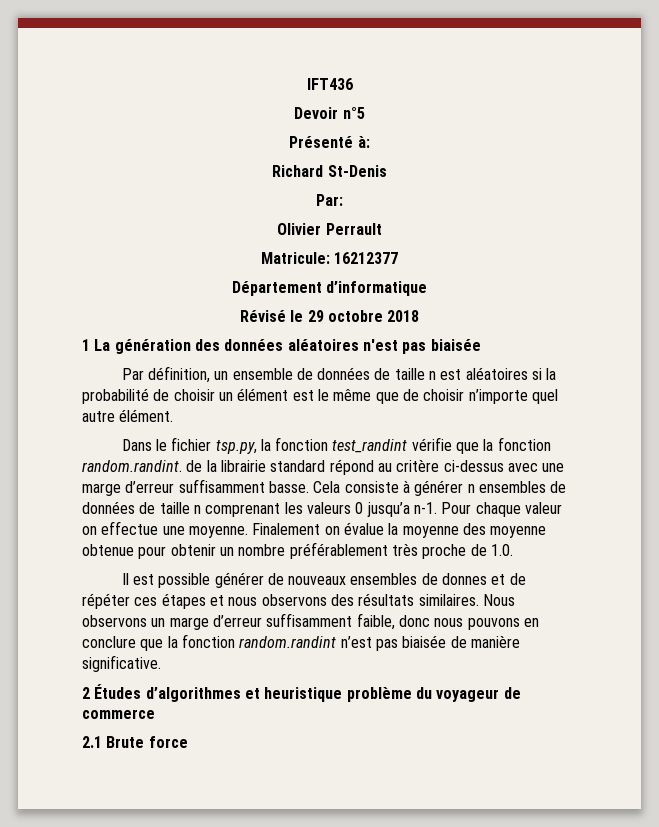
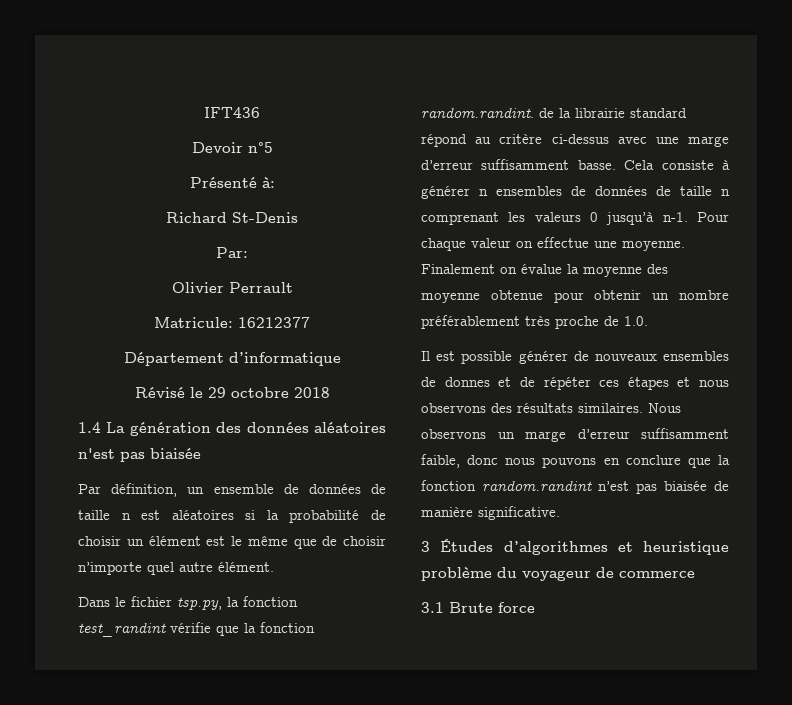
[82,339,90,351] 1 -> [78,422,101,433] 1.4
[366,502,410,517] jusqu’a -> [606,212,655,225] jusqu’à
[82,687,90,699] 2 -> [421,541,430,552] 3
[82,736,102,748] 2.1 -> [421,602,444,613] 3.1

